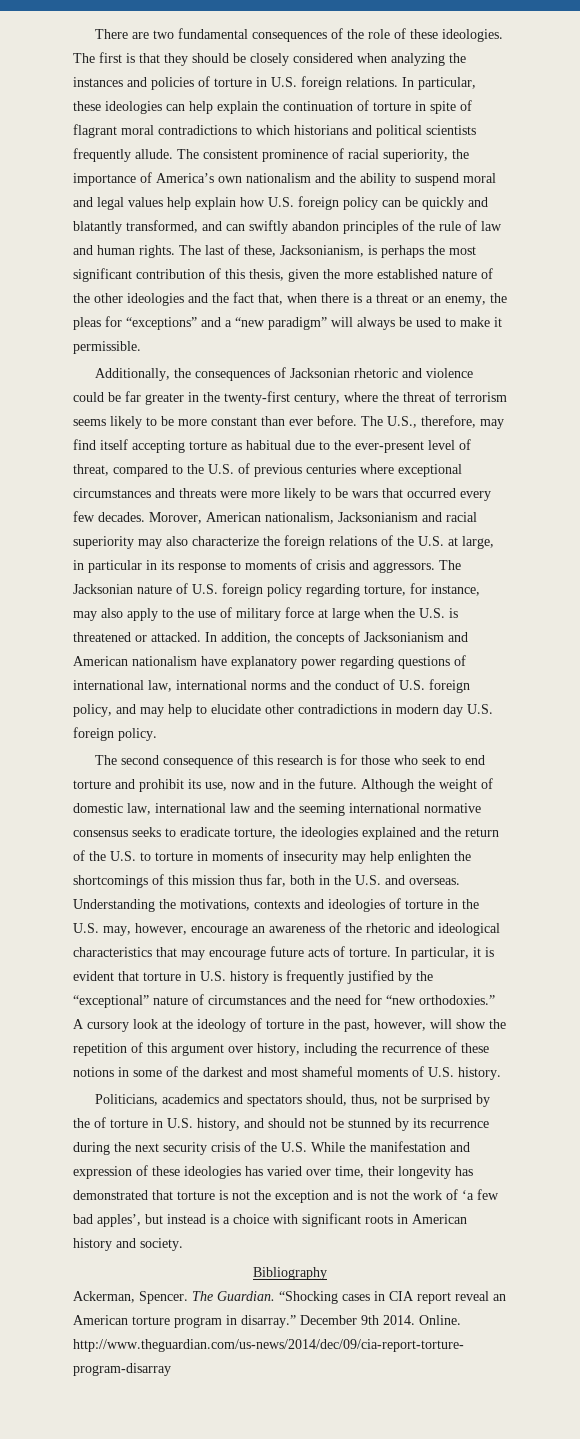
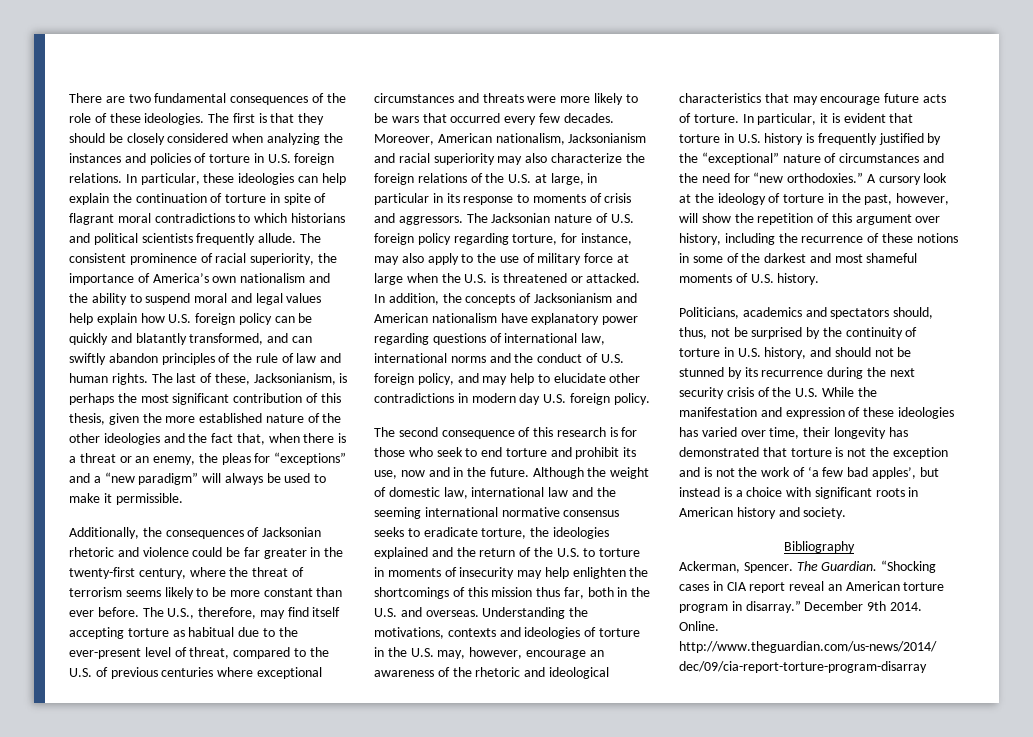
[149,512,202,524] Morover, -> [374,134,434,145] Moreover,
(90, 1123) none -> [845,327,903,339] continuity

